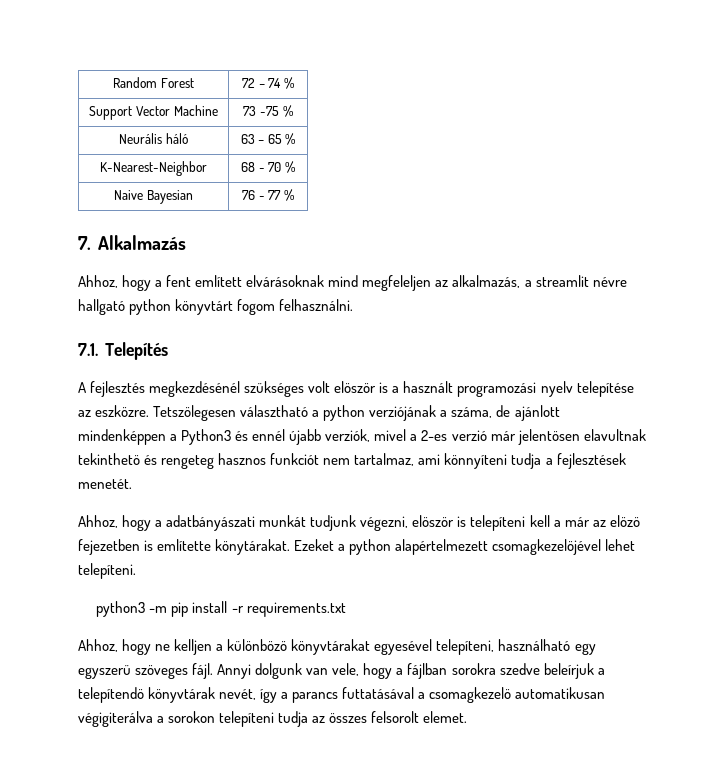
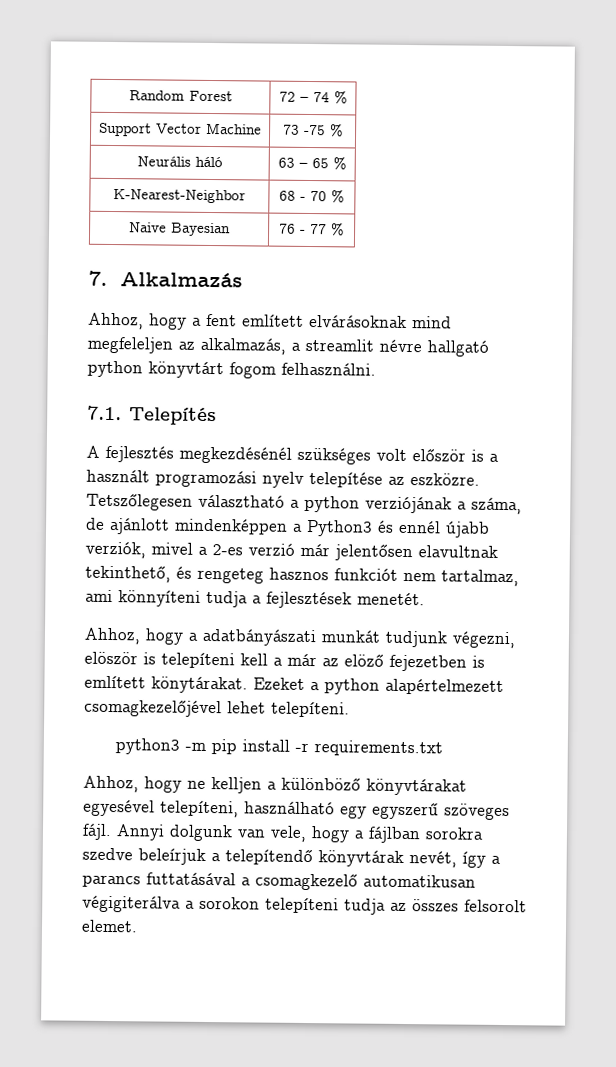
[334,381,377,393] elöször -> [412,449,466,462] először
[153,405,237,421] Tetszölegesen -> [86,493,193,511] Tetszőlegesen
[517,429,646,445] [78,453,140,465] jelentösen elavultnak tekinthetö -> [334,544,498,562] [85,565,171,583] jelentősen elavultnak tekinthető,
[609,515,640,527] elözö -> [344,654,384,667] elöző
[157,539,212,551] említette -> [84,675,146,689] említett
[492,539,602,555] csomagkezelöjével -> [84,699,222,718] csomagkezelőjével
[227,639,288,651] különbözö -> [281,777,361,791] különböző
[78,665,131,679] egyszerü -> [372,802,439,820] egyszerű
[78,687,144,703] telepítendö -> [225,849,313,866] telepítendő
[429,687,512,703] csomagkezelö -> [255,873,358,891] csomagkezelő

